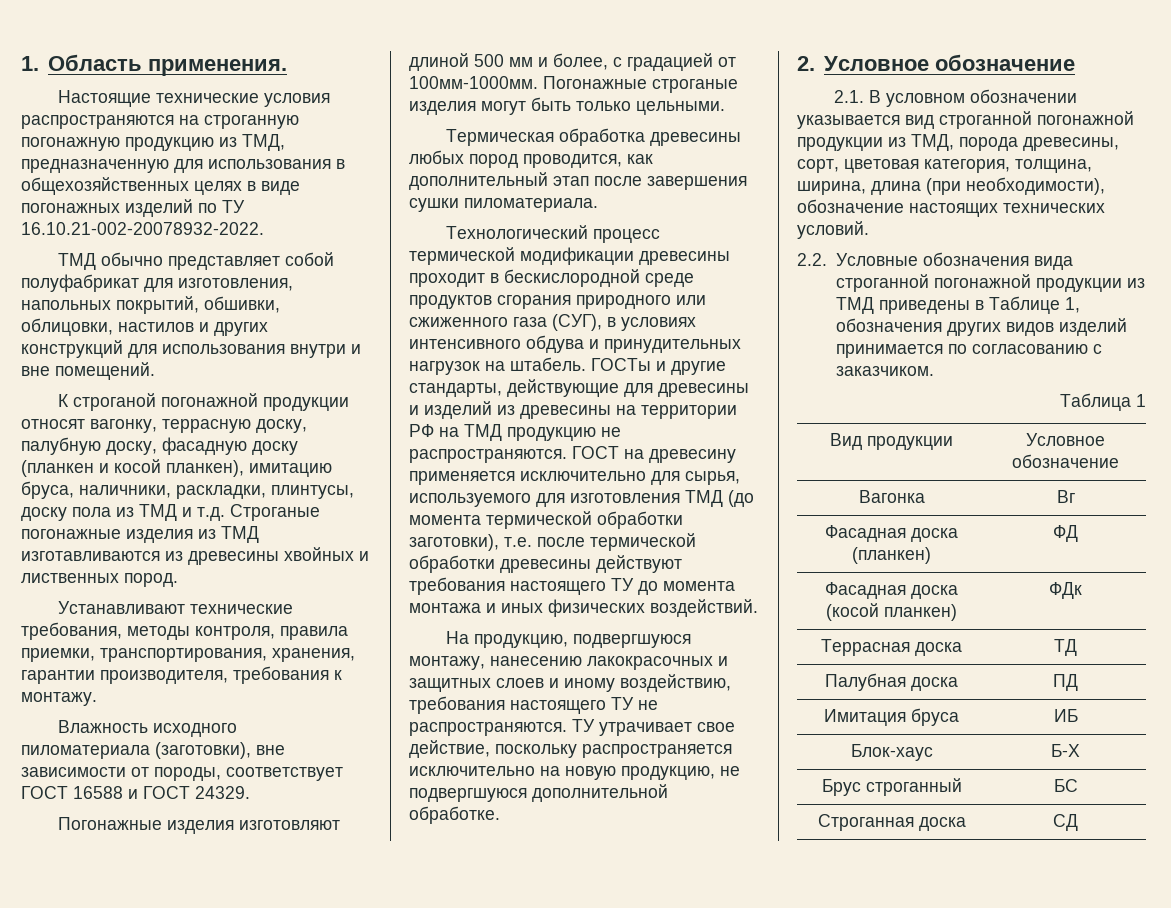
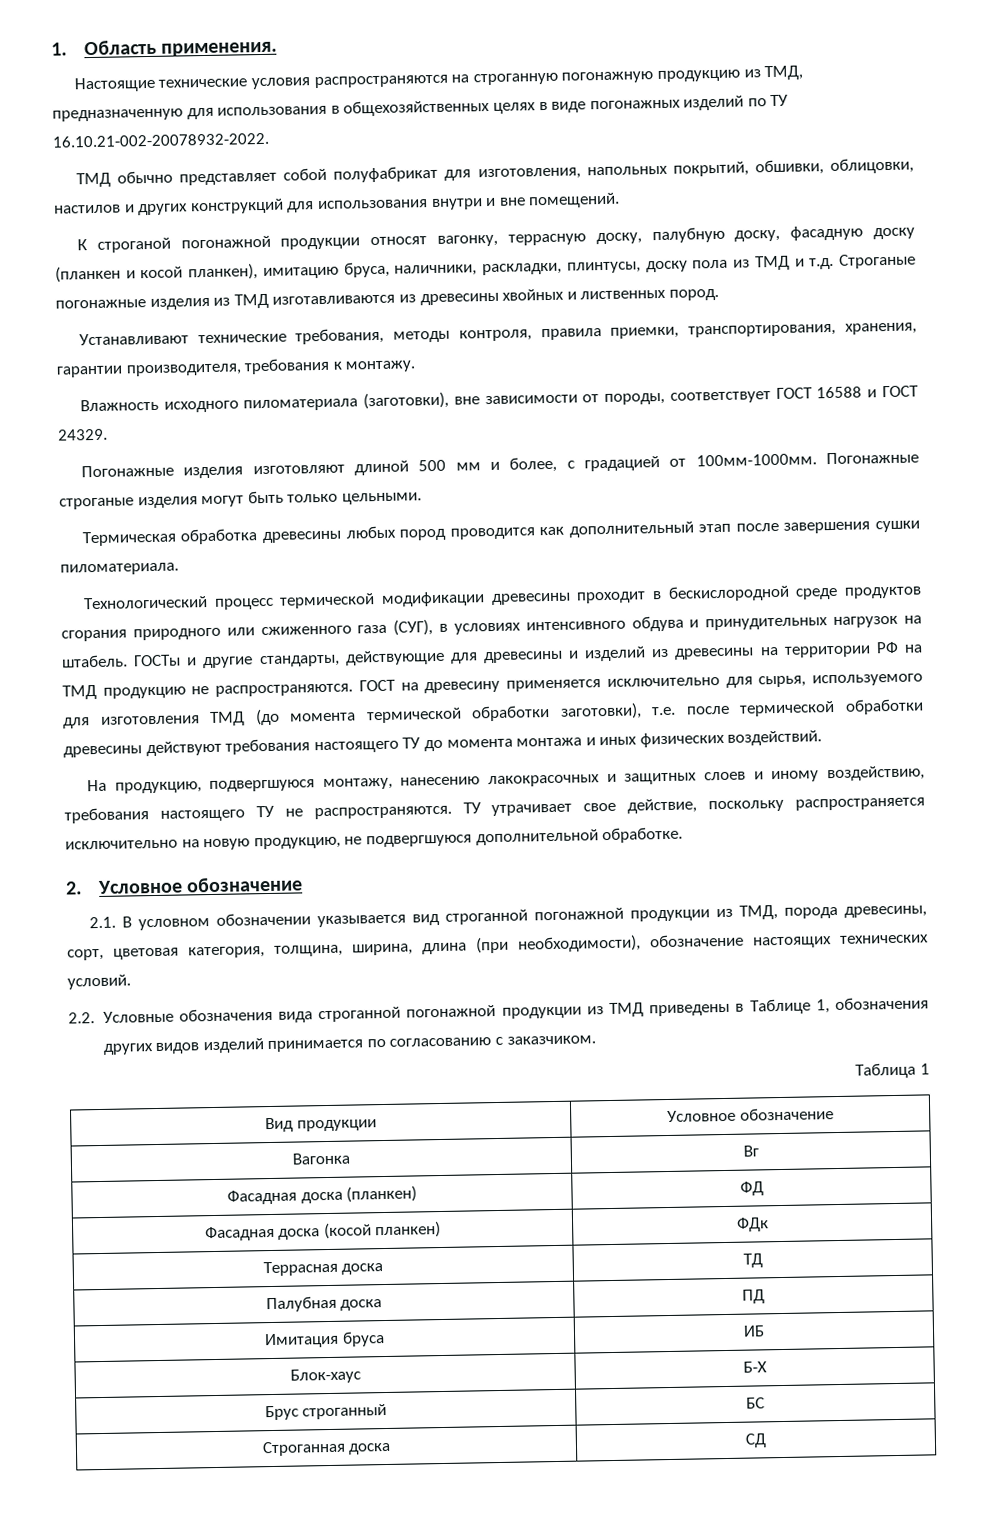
[523,154,622,168] проводится, -> [449,527,535,540] проводится

